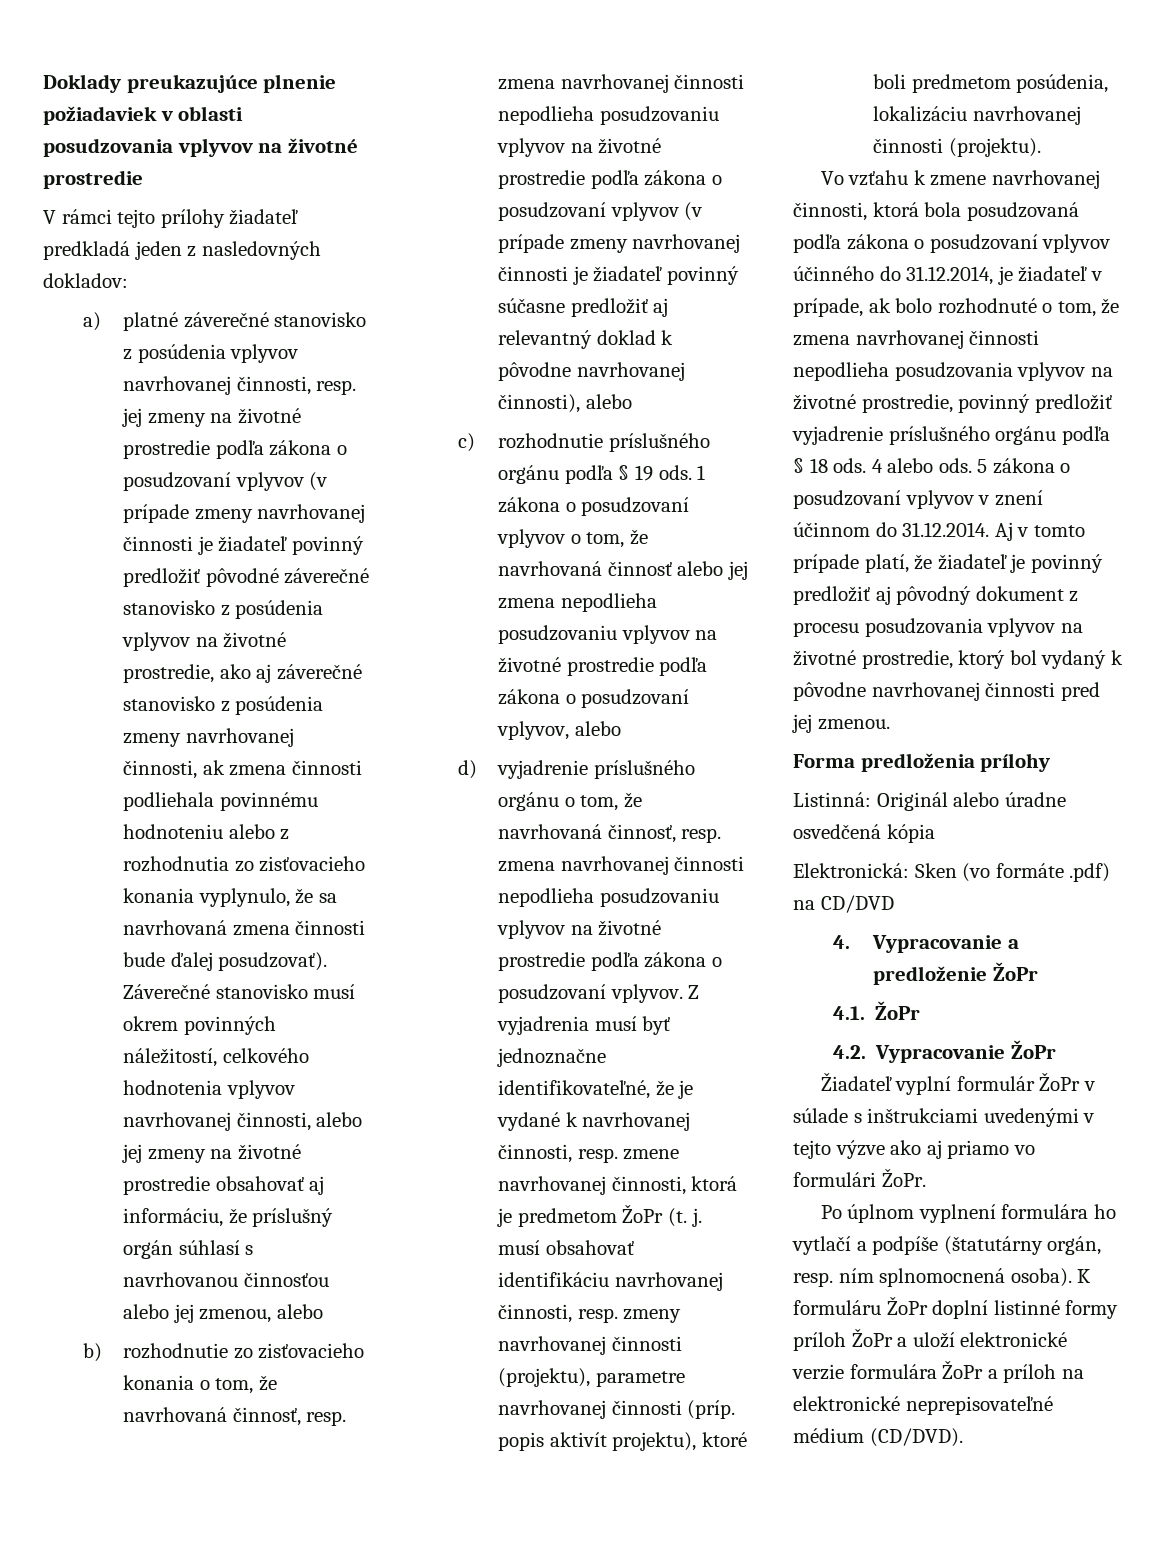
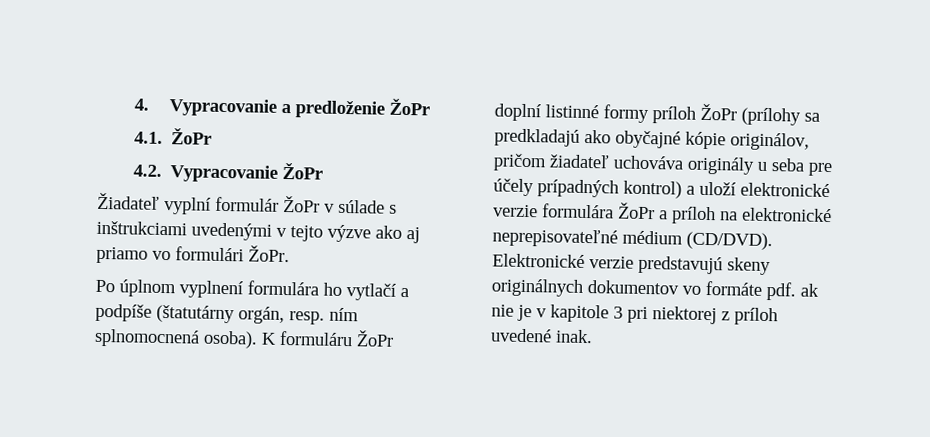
[43,74,337,93] [43,106,244,125] [43,138,358,157] [43,170,143,189] [43,209,299,228] [43,241,321,260] [43,273,128,288] [83,312,367,331] [123,344,299,363] [123,376,357,395] [122,408,301,427] [123,440,347,459] [123,472,328,491] [123,504,366,523] [123,536,364,555] [123,568,370,587] [123,600,324,619] [122,632,287,651] [123,664,362,683] [123,696,324,715] [123,728,294,747] [123,760,362,779] [123,792,318,811] [123,824,290,840] [123,856,366,872] [123,888,337,907] [123,920,366,936] [123,952,328,971] [123,984,356,999] [123,1016,276,1035] [123,1048,309,1067] [123,1080,295,1099] [123,1112,363,1131] [122,1144,301,1163] [123,1176,325,1195] [123,1208,334,1227] [123,1240,254,1259] [123,1272,329,1287] [123,1304,323,1323] [83,1343,365,1362] [123,1375,277,1394] [123,1407,347,1426] [498,74,745,93] [498,106,719,125] [497,138,662,157] [498,170,722,189] [498,202,703,221] [498,234,741,253] [498,266,739,285] [498,298,669,317] [498,330,674,349] [498,362,685,381] [498,394,632,413] [458,433,710,452] [498,465,706,484] [498,497,690,516] [497,529,648,548] [498,561,748,580] [498,593,657,612] [498,625,718,644] [498,657,708,676] [498,689,690,708] [497,721,621,740] [458,760,695,779] [498,792,642,811] [498,824,722,843] [498,856,745,875] [498,888,719,907] [497,920,662,939] [498,952,722,971] [498,984,700,1003] [497,1016,671,1035] [497,1048,607,1067] [498,1080,694,1099] [497,1112,691,1131] [498,1144,680,1163] [498,1176,738,1195] [497,1204,702,1227] [498,1240,634,1255] [498,1272,723,1291] [498,1304,682,1323] [498,1336,682,1355] [498,1368,685,1387] [498,1400,736,1419] [498,1432,747,1451] [873,74,1109,93] [873,106,1081,125] [873,138,1041,157] [820,170,1100,189] [793,202,1079,221] [793,234,1111,253] [793,266,1102,285] [793,298,1120,317] [793,330,1040,349] [793,362,1113,381] [793,394,1112,413] [792,426,1110,445] [793,458,1071,474] [793,490,1043,509] [793,522,1085,541] [793,554,1103,573] [793,586,1079,605] [793,618,1083,637] [793,650,1123,669] [793,682,1100,701] [792,714,890,733] [793,753,1051,772] [793,792,1066,811] [793,824,935,843] [793,863,1111,882] [793,895,894,913] Doklady preukazujúce plnenie požiadaviek v oblasti posudzovania vplyvov na životné prostredie // V rámci tejto prílohy žiadateľ predkladá jeden z nasledovných dokladov: // a) platné záverečné stanovisko z posúdenia vplyvov navrhovanej činnosti, resp. jej zmeny na životné prostredie podľa zákona o posudzovaní vplyvov (v prípade zmeny navrhovanej činnosti je žiadateľ povinný predložiť pôvodné záverečné stanovisko z posúdenia vplyvov na životné prostredie, ako aj záverečné stanovisko z posúdenia zmeny navrhovanej činnosti, ak zmena činnosti podliehala povinnému hodnoteniu alebo z rozhodnutia zo zisťovacieho konania vyplynulo, že sa navrhovaná zmena činnosti bude ďalej posudzovať). Záverečné stanovisko musí okrem povinných náležitostí, celkového hodnotenia vplyvov navrhovanej činnosti, alebo jej zmeny na životné prostredie obsahovať aj informáciu, že príslušný orgán súhlasí s navrhovanou činnosťou alebo jej zmenou, alebo // b) rozhodnutie zo zisťovacieho konania o tom, že navrhovaná činnosť, resp. zmena navrhovanej činnosti nepodlieha posudzovaniu vplyvov na životné prostredie podľa zákona o posudzovaní vplyvov (v prípade zmeny navrhovanej činnosti je žiadateľ povinný súčasne predložiť aj relevantný doklad k pôvodne navrhovanej činnosti), alebo // c) rozhodnutie príslušného orgánu podľa § 19 ods. 1 zákona o posudzovaní vplyvov o tom, že navrhovaná činnosť alebo jej zmena nepodlieha posudzovaniu vplyvov na životné prostredie podľa zákona o posudzovaní vplyvov, alebo // d) vyjadrenie príslušného orgánu o tom, že navrhovaná činnosť, resp. zmena navrhovanej činnosti nepodlieha posudzovaniu vplyvov na životné prostredie podľa zákona o posudzovaní vplyvov. Z vyjadrenia musí byť jednoznačne identifikovateľné, že je vydané k navrhovanej činnosti, resp. zmene navrhovanej činnosti, ktorá je predmetom ŽoPr (t. j. musí obsahovať identifikáciu navrhovanej činnosti, resp. zmeny navrhovanej činnosti (projektu), parametre navrhovanej činnosti (príp. popis aktivít projektu), ktoré boli predmetom posúdenia, lokalizáciu navrhovanej činnosti (projektu). // Vo vzťahu k zmene navrhovanej činnosti, ktorá bola posudzovaná podľa zákona o posudzovaní vplyvov účinného do 31.12.2014, je žiadateľ v prípade, ak bolo rozhodnuté o tom, že zmena navrhovanej činnosti nepodlieha posudzovania vplyvov na životné prostredie, povinný predložiť vyjadrenie príslušného orgánu podľa § 18 ods. 4 alebo ods. 5 zákona o posudzovaní vplyvov v znení účinnom do 31.12.2014. Aj v tomto prípade platí, že žiadateľ je povinný predložiť aj pôvodný dokument z procesu posudzovania vplyvov na životné prostredie, ktorý bol vydaný k pôvodne navrhovanej činnosti pred jej zmenou. // Forma predloženia prílohy // Listinná: Originál alebo úradne osvedčená kópia // Elektronická: Sken (vo formáte .pdf) na CD/DVD // -> (133, 104) none
(893, 1337) none -> [741,107,820,126] [494,128,810,151] [493,153,832,177] [493,178,682,199] (prílohy sa predkladajú ako obyčajné kópie originálov, pričom žiadateľ uchováva originály u seba pre účely prípadných kontrol)
(963, 1437) none -> [492,253,771,276] [491,278,819,301] [491,304,778,326] [490,328,593,344] Elektronické verzie predstavujú skeny originálnych dokumentov vo formáte pdf. ak nie je v kapitole 3 pri niektorej z príloh uvedené inak.

